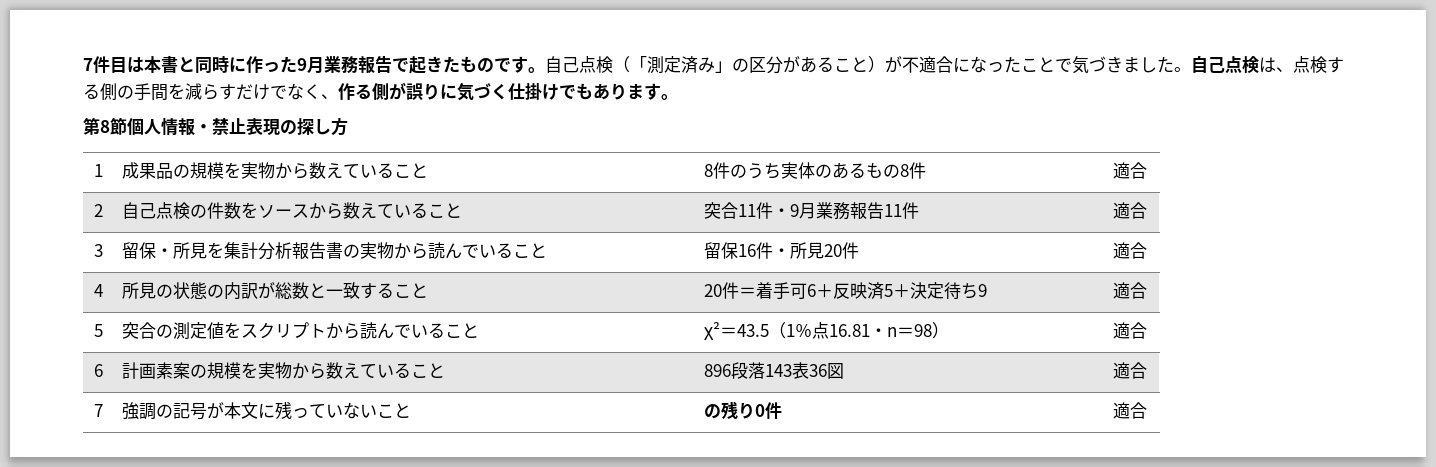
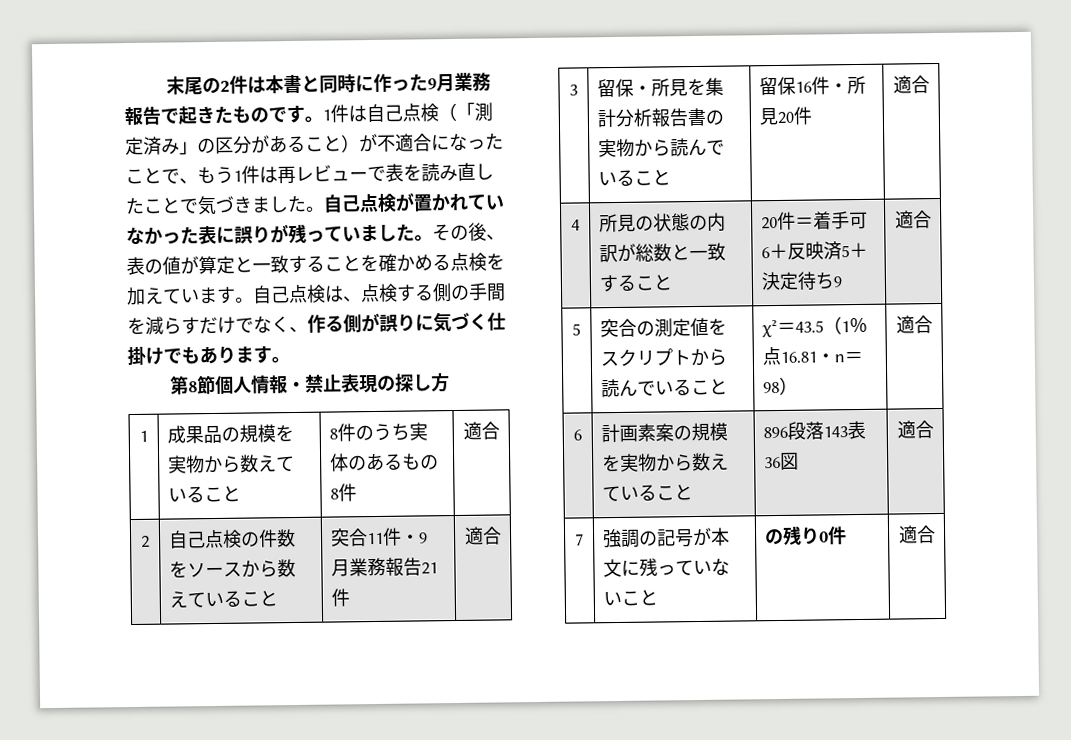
[83,56,127,73] 7件目 -> [165,75,248,96] 末尾の2件
(545, 70) none -> [322,104,367,123] 1件は
(1072, 65) none -> [179,162,494,185] [125,197,199,215] 、もう1件は再レビューで表を読み直したことで
(1259, 65) none -> [395,192,505,212] [126,222,505,246] [126,252,505,276] [126,284,326,306] が置かれていなかった表に誤りが残っていました。その後、表の値が算定と一致することを確かめる点検を加えています。自己点検
[883,204,902,217] 11 -> [421,562,439,575] 21

